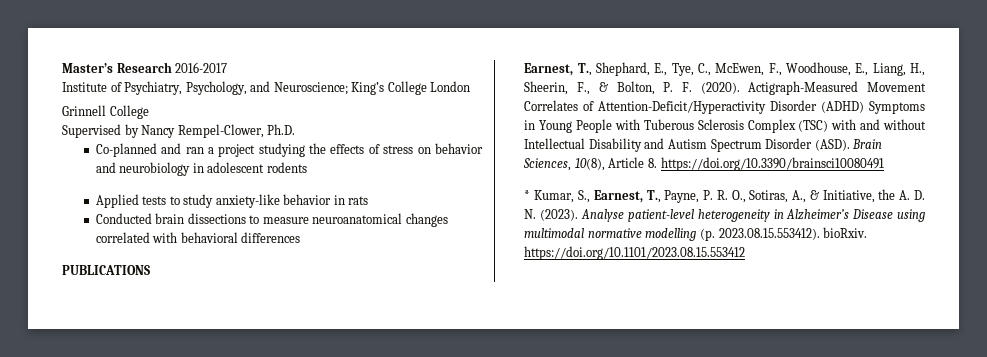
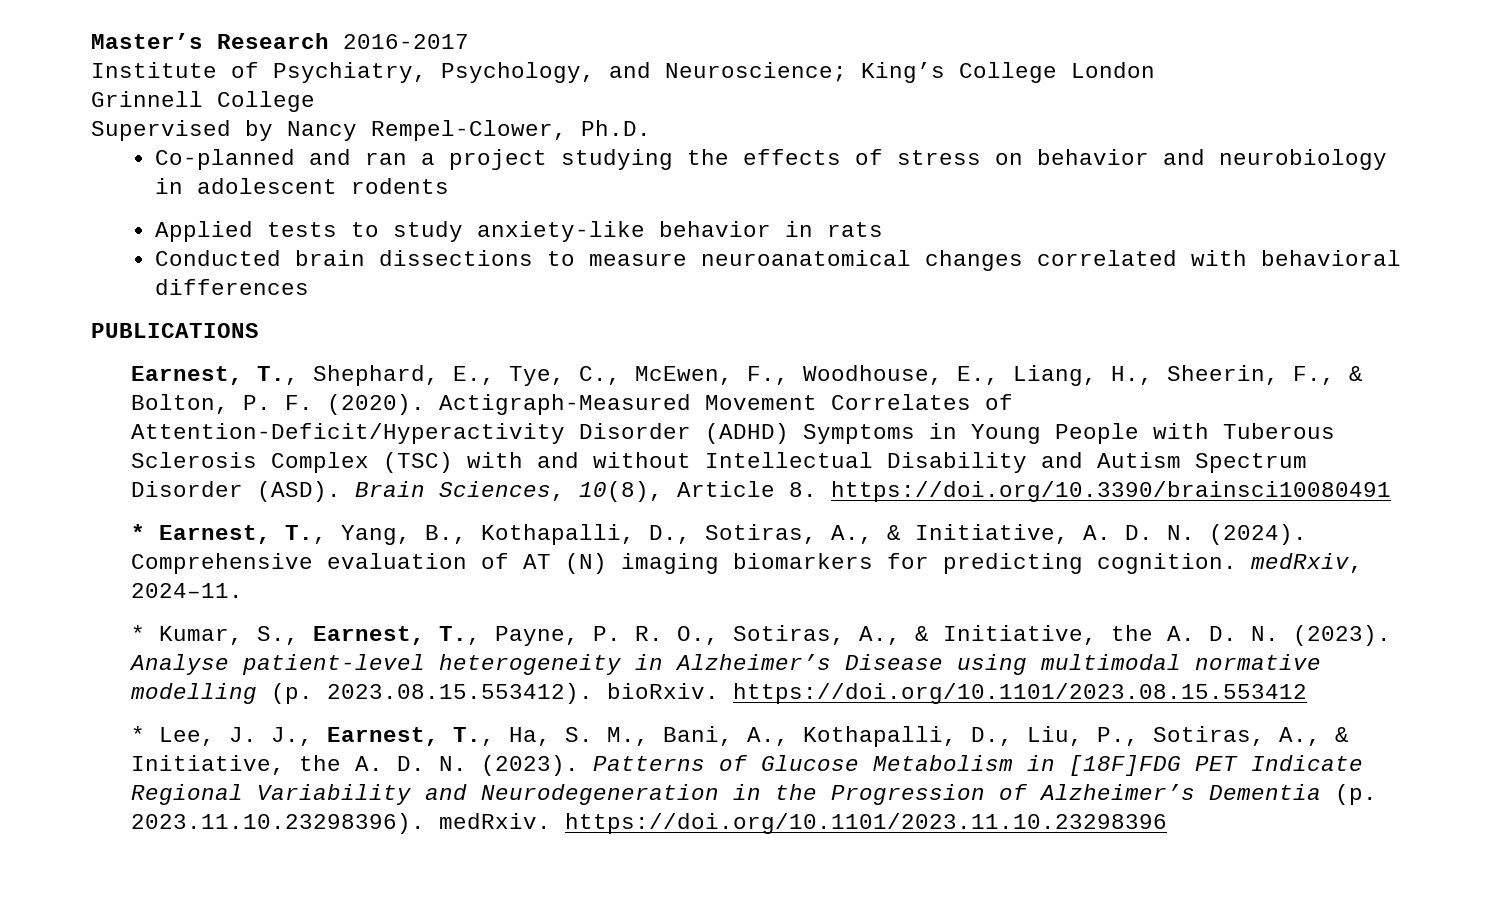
(884, 164) none -> [130,524,1307,545] [130,553,1363,574] [130,583,243,598] // * Earnest, T., Yang, B., Kothapalli, D., Sotiras, A., & Initiative, A. D. N. (2024). Comprehensive evaluation of AT (N) imaging biomarkers for predicting cognition. medRxiv, 2024–11.
(746, 253) none -> [130,726,1349,747] [130,755,1363,776] [130,784,1377,805] [130,813,1167,834] // * Lee, J. J., Earnest, T., Ha, S. M., Bani, A., Kothapalli, D., Liu, P., Sotiras, A., & Initiative, the A. D. N. (2023). Patterns of Glucose Metabolism in [18F]FDG PET Indicate Regional Variability and Neurodegeneration in the Progression of Alzheimer’s Dementia (p. 2023.11.10.23298396). medRxiv. https://doi.org/10.1101/2023.11.10.23298396

